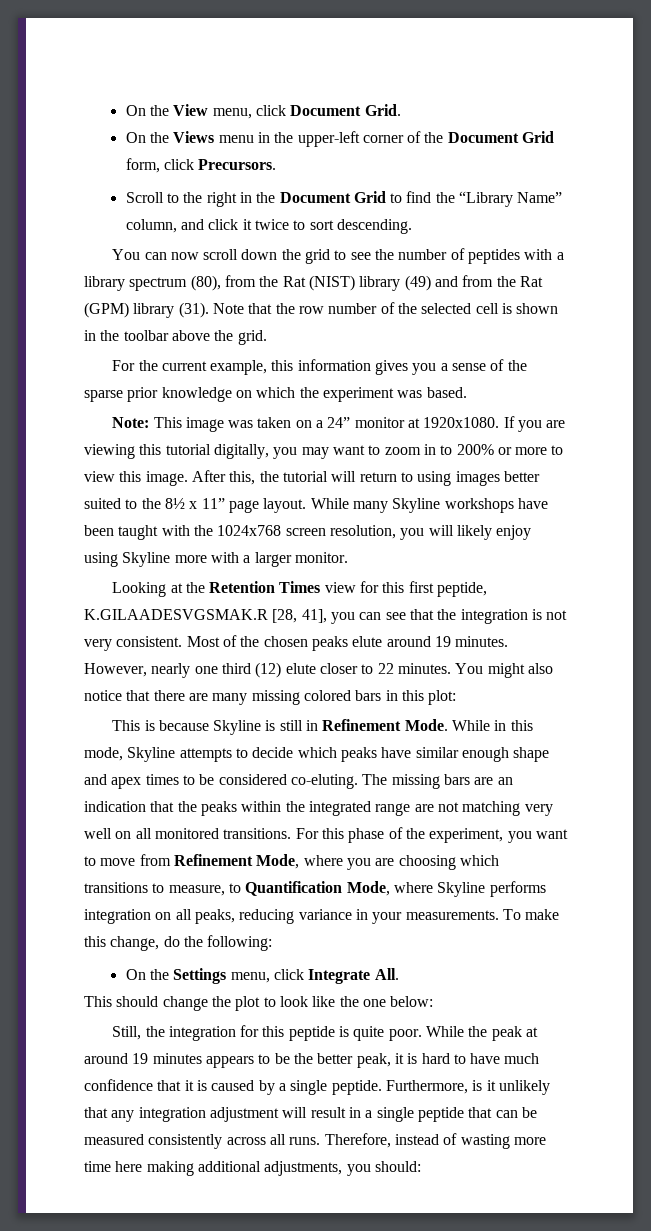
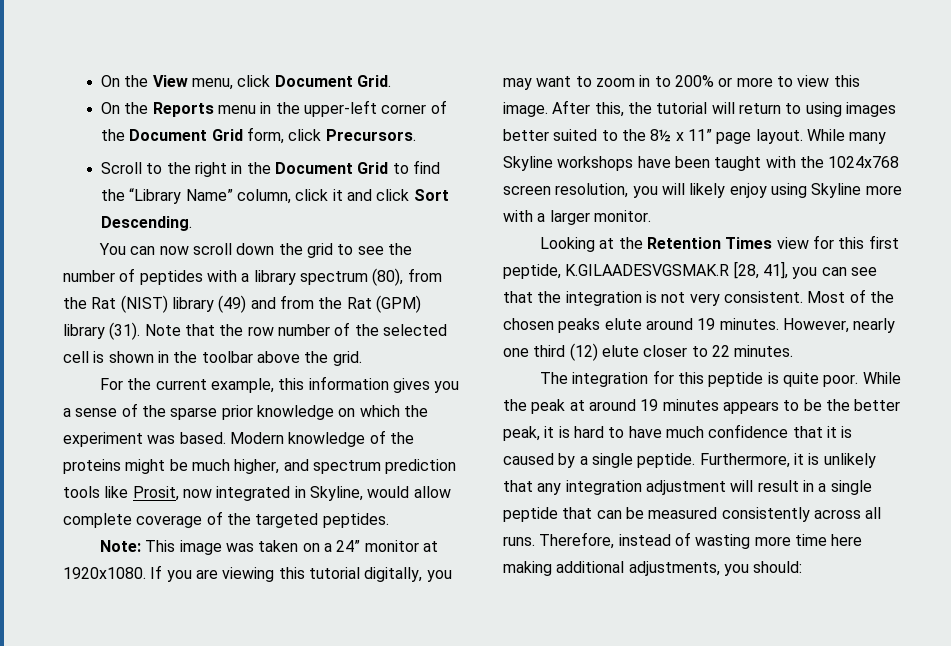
[173,131,215,143] Views -> [152,102,214,117] Reports
[180,219,412,234] and click it twice to sort descending. -> [295,189,449,201] [101,216,193,231] click it and click Sort Descending.
(467, 392) none -> [229,430,414,447] [63,459,457,474] [63,486,451,501] [63,511,389,528] Modern knowledge of the proteins might be much higher, and spectrum prediction tools like Prosit, now integrated in Skyline, would allow complete coverage of the targeted peptides.
[455,663,553,678] [84,690,457,705] [112,719,533,735] [84,747,550,762] [84,774,513,789] [84,801,553,816] [84,827,568,843] [84,854,499,870] [84,881,546,897] [84,909,560,924] [84,935,273,951] [125,968,399,984] [84,996,434,1011] [112,1026,165,1040] You might also notice that there are many missing colored bars in this plot: // This is because Skyline is still in Refinement Mode. While in this mode, Skyline attempts to decide which peaks have similar enough shape and apex times to be considered co-eluting. The missing bars are an indication that the peaks within the integrated range are not matching very well on all monitored transitions. For this phase of the experiment, you want to move from Refinement Mode, where you are choosing which transitions to measure, to Quantification Mode, where Skyline performs integration on all peaks, reducing variance in your measurements. To make this change, do the following: // On the Settings menu, click Integrate All. // This should change the plot to look like the one below: // Still, the -> [540,372,569,384] // The
[472,1080,496,1091] is it -> [793,453,820,465] it is

